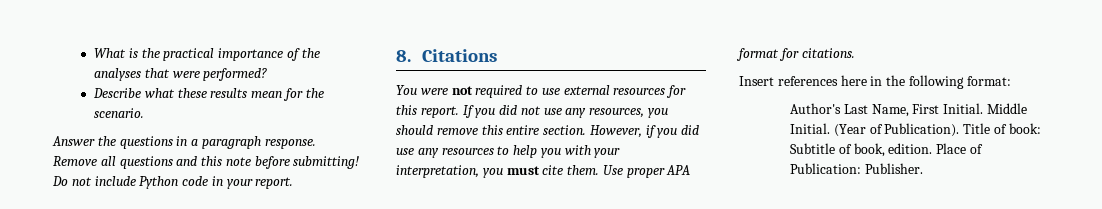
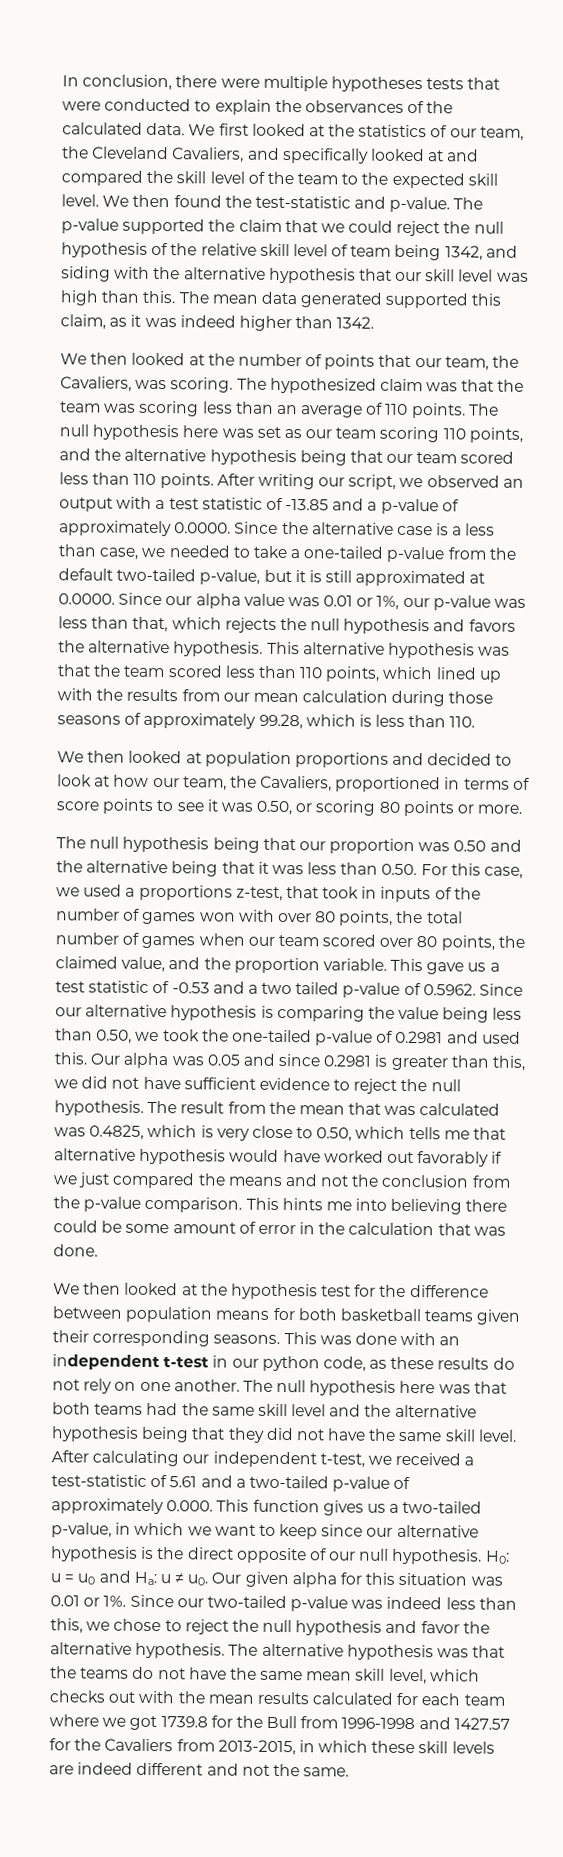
[93,48,320,61] [93,68,268,81] [92,88,324,101] [93,108,144,118] [52,136,316,149] [53,156,360,169] [52,176,294,189] [396,49,497,62] [396,85,687,98] [396,105,669,118] [396,125,700,138] [396,145,621,158] [396,165,691,178] [736,48,855,61] [739,75,1011,89] [790,103,1027,117] [790,123,1041,137] [790,143,983,157] [790,163,923,174] What is the practical importance of the analyses that were performed? // Describe what these results mean for the scenario. // Answer the questions in a paragraph response. Remove all questions and this note before submitting! Do not include Python code in your report. // 8. Citations // You were not required to use external resources for this report. If you did not use any resources, you should remove this entire section. However, if you did use any resources to help you with your interpretation, you must cite them. Use proper APA format for citations. // Insert references here in the following format: // Author's Last Name, First Initial. Middle Initial. (Year of Publication). Title of book: Subtitle of book, edition. Place of Publication: Publisher. -> [62,74,501,93] [62,98,454,115] [62,122,524,141] [62,146,480,164] [61,170,498,189] [61,194,484,213] [61,218,504,237] [61,242,518,261] [61,266,529,284] [60,290,502,309] [60,314,375,332] [60,352,520,371] [60,376,525,394] [60,400,499,419] [59,424,523,443] [59,448,515,466] [59,472,524,490] [59,496,459,515] [59,520,496,537] [58,544,516,563] [58,568,486,587] [58,592,527,611] [58,616,516,635] [58,640,511,659] [57,664,502,683] [57,688,494,707] [57,712,476,730] [57,750,513,768] [57,774,530,793] [56,798,523,817] [56,836,522,855] [56,860,524,879] [56,884,481,903] [56,908,463,926] [55,932,525,951] [55,956,500,975] [55,980,524,998] [55,1004,523,1023] [55,1028,521,1046] [54,1052,527,1071] [54,1076,461,1094] [54,1100,501,1116] [54,1124,507,1142] [54,1148,503,1167] [53,1172,511,1189] [53,1196,508,1215] [53,1220,506,1236] [53,1244,98,1257] [53,1282,489,1300] [52,1306,522,1325] [52,1330,461,1347] [52,1354,515,1372] [52,1378,507,1396] [52,1402,477,1418] [51,1426,517,1443] [51,1450,475,1468] [51,1474,411,1492] [51,1498,483,1516] [51,1522,479,1540] [51,1546,510,1565] [50,1570,503,1588] [50,1594,517,1612] [50,1618,490,1636] [50,1642,506,1661] [50,1666,480,1685] [49,1690,505,1706] [49,1714,510,1731] [49,1738,495,1756] [49,1762,350,1777] In conclusion, there were multiple hypotheses tests that were conducted to explain the observances of the calculated data. We first looked at the statistics of our team, the Cleveland Cavaliers, and specifically looked at and compared the skill level of the team to the expected skill level. We then found the test-statistic and p-value. The p-value supported the claim that we could reject the null hypothesis of the relative skill level of team being 1342, and siding with the alternative hypothesis that our skill level was high than this. The mean data generated supported this claim, as it was indeed higher than 1342. // We then looked at the number of points that our team, the Cavaliers, was scoring. The hypothesized claim was that the team was scoring less than an average of 110 points. The null hypothesis here was set as our team scoring 110 points, and the alternative hypothesis being that our team scored less than 110 points. After writing our script, we observed an output with a test statistic of -13.85 and a p-value of approximately 0.0000. Since the alternative case is a less than case, we needed to take a one-tailed p-value from the default two-tailed p-value, but it is still approximated at 0.0000. Since our alpha value was 0.01 or 1%, our p-value was less than that, which rejects the null hypothesis and favors the alternative hypothesis. This alternative hypothesis was that the team scored less than 110 points, which lined up with the results from our mean calculation during those seasons of approximately 99.28, which is less than 110. // We then looked at population proportions and decided to look at how our team, the Cavaliers, proportioned in terms of score points to see it was 0.50, or scoring 80 points or more. // The null hypothesis being that our proportion was 0.50 and the alternative being that it was less than 0.50. For this case, we used a proportions z-test, that took in inputs of the number of games won with over 80 points, the total number of games when our team scored over 80 points, the claimed value, and the proportion variable. This gave us a test statistic of -0.53 and a two tailed p-value of 0.5962. Since our alternative hypothesis is comparing the value being less than 0.50, we took the one-tailed p-value of 0.2981 and used this. Our alpha was 0.05 and since 0.2981 is greater than this, we did not have sufficient evidence to reject the null hypothesis. The result from the mean that was calculated was 0.4825, which is very close to 0.50, which tells me that alternative hypothesis would have worked out favorably if we just compared the means and not the conclusion from the p-value comparison. This hints me into believing there could be some amount of error in the calculation that was done. // We then looked at the hypothesis test for the difference between population means for both basketball teams given their corresponding seasons. This was done with an independent t-test in our python code, as these results do not rely on one another. The null hypothesis here was that both teams had the same skill level and the alternative hypothesis being that they did not have the same skill level. After calculating our independent t-test, we received a test-statistic of 5.61 and a two-tailed p-value of approximately 0.000. This function gives us a two-tailed p-value, in which we want to keep since our alternative hypothesis is the direct opposite of our null hypothesis. H0: u = u0 and Ha: u ≠ u0. Our given alpha for this situation was 0.01 or 1%. Since our two-tailed p-value was indeed less than this, we chose to reject the null hypothesis and favor the alternative hypothesis. The alternative hypothesis was that the teams do not have the same mean skill level, which checks out with the mean results calculated for each team where we got 1739.8 for the Bull from 1996-1998 and 1427.57 for the Cavaliers from 2013-2015, in which these skill levels are indeed different and not the same.

